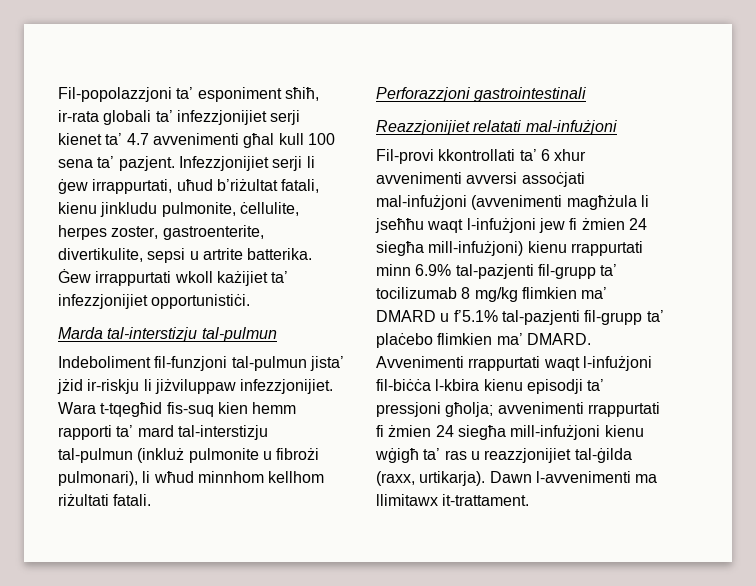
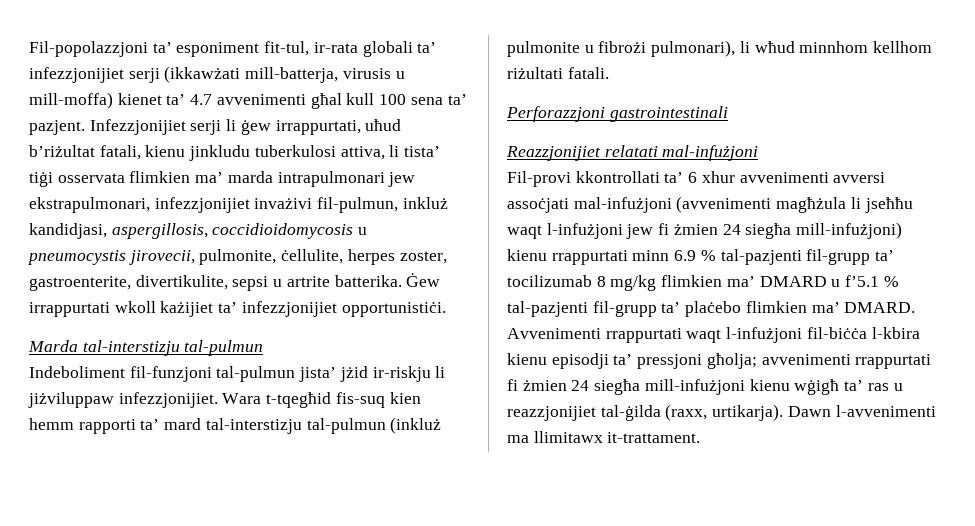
[284,87,319,101] sħiħ, -> [264,41,310,56] fit-tul,
(301, 117) none -> [164,66,405,83] [29,92,113,109] (ikkawżati mill-batterja, virusis u mill-moffa)
(158, 209) none -> [254,145,441,160] [29,171,416,187] [29,197,448,213] [29,223,368,239] [27,250,195,265] tuberkulosi attiva, li tista’ tiġi osservata flimkien ma’ marda intrapulmonari jew ekstrapulmonari, infezzjonijiet invażivi fil-pulmun, inkluż kandidjasi, aspergillosis, coccidioidomycosis u pneumocystis jirovecii,
[415,264,452,276] 6.9% -> [674,250,716,261] 6.9 %
[453,310,498,322] f’5.1% -> [845,275,899,287] f’5.1 %

